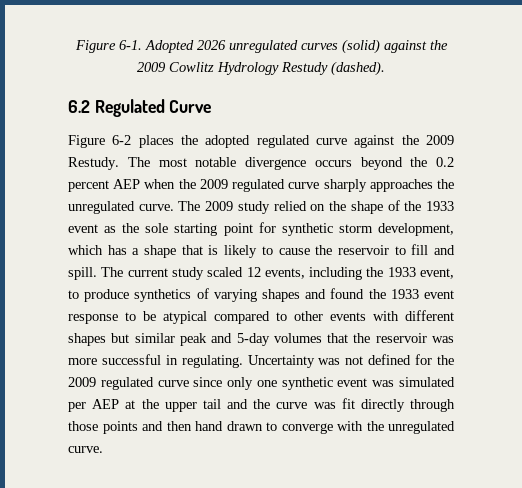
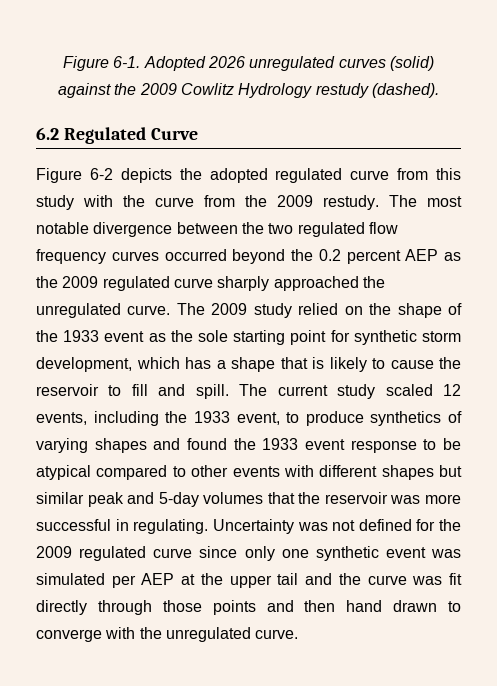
[281,62,328,75] Restudy -> [315,83,369,98] restudy
[138,135,174,148] places -> [120,168,172,183] depicts
[354,135,454,148] [68,157,119,170] against the 2009 Restudy. -> [397,168,461,180] [36,195,379,210] from this study with the curve from the 2009 restudy.
[314,160,352,167] occurs -> [176,222,398,237] [36,249,227,264] between the two regulated flow frequency curves occurred
[144,179,176,189] when -> [444,252,461,261] as
[369,179,433,192] approaches -> [273,276,359,291] approached

